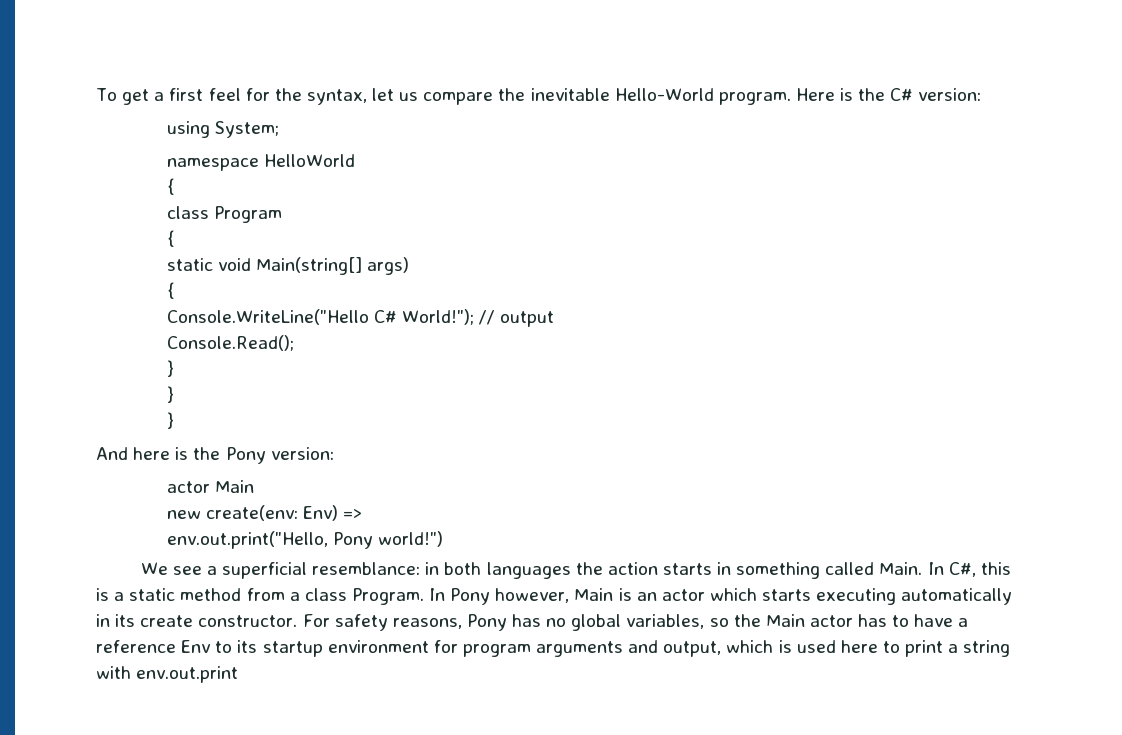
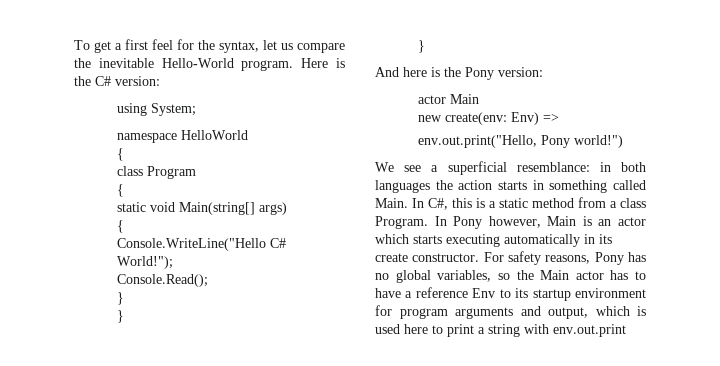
[478,310,555,327] // output -> (174, 262) none

